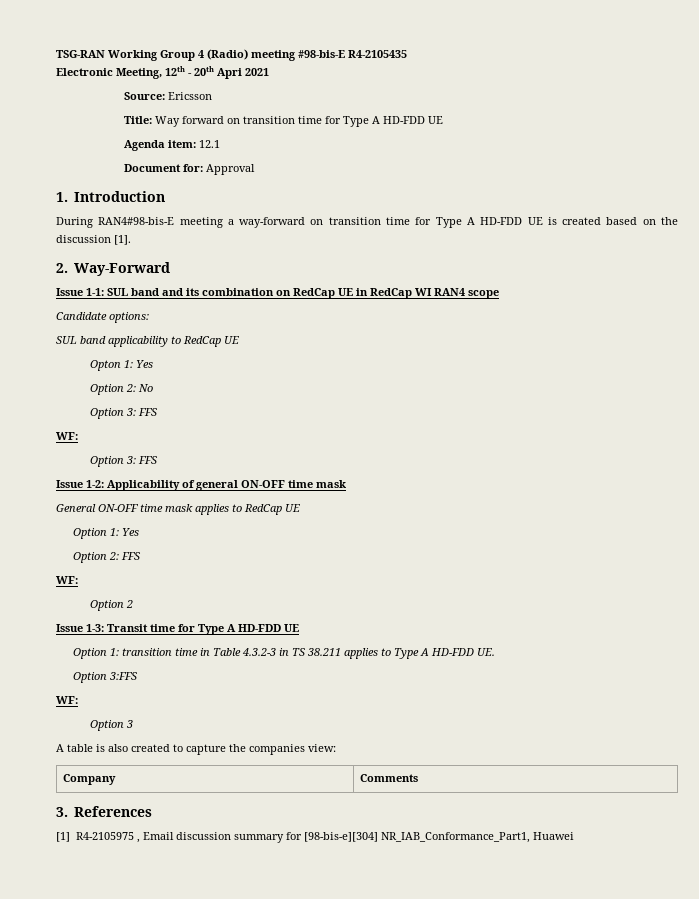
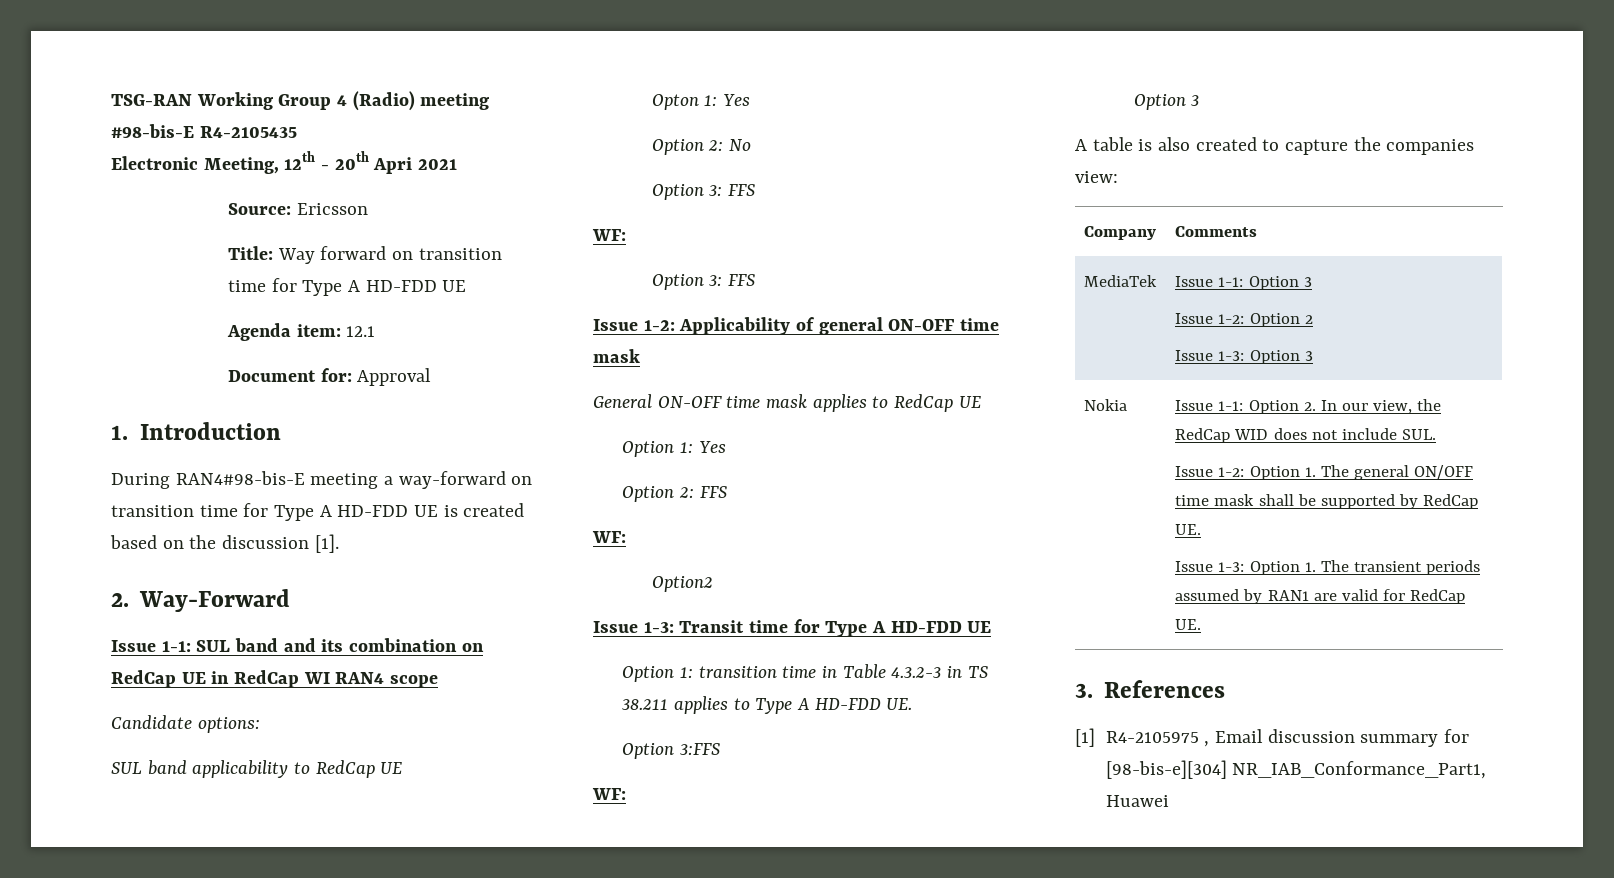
[89,600,133,611] Option 2 -> [651,576,713,592] Option2
(419, 778) none -> [1084,275,1158,287] [1175,276,1312,290] [1175,313,1313,327] [1175,350,1313,364] [1084,399,1128,411] [1175,399,1442,414] [1175,428,1437,443] [1175,465,1474,480] [1175,494,1479,509] [1175,524,1202,535] [1175,560,1481,575] [1175,589,1466,604] [1175,619,1202,630] // MediaTek | Issue 1-1: Option 3 // Issue 1-2: Option 2 // Issue 1-3: Option 3 // Nokia | Issue 1-1: Option 2. In our view, the RedCap WID does not include SUL. // Issue 1-2: Option 1. The general ON/OFF time mask shall be supported by RedCap UE. // Issue 1-3: Option 1. The transient periods assumed by RAN1 are valid for RedCap UE.

